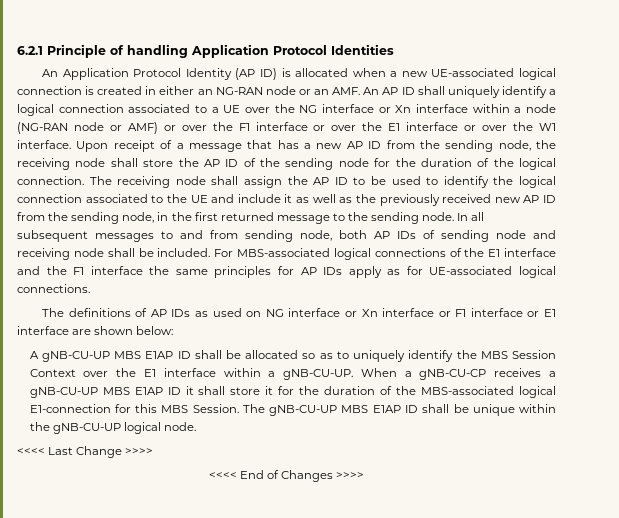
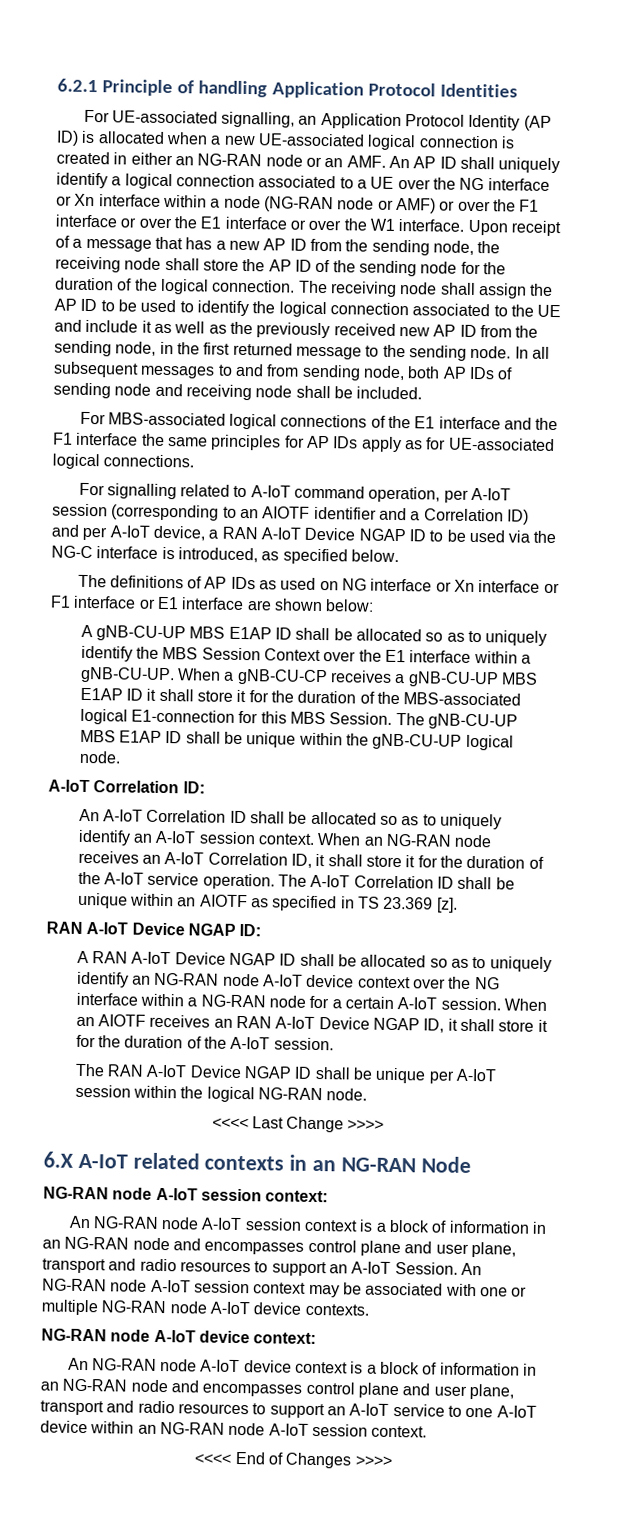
[42,69,59,77] An -> [83,109,318,128] For UE-associated signalling, an
(211, 252) none -> (423, 393) //
(90, 288) none -> [78,482,512,503] [52,503,529,525] [51,524,557,544] [51,545,399,565] // For signalling related to A-IoT command operation, per A-IoT session (corresponding to an AIOTF identifier and a Correlation ID) and per A-IoT device, a RAN A-IoT Device NGAP ID to be used via the NG-C interface is introduced, as specified below.
[17,446,154,458] <<<< Last Change >>>> -> [48,779,205,794] [78,808,502,830] [77,829,493,848] [77,850,544,869] [77,871,515,890] [77,892,458,913] [46,921,262,937] [76,950,552,973] [76,971,500,990] [75,992,547,1011] [75,1014,548,1033] [75,1034,334,1051] [74,1063,497,1084] [74,1084,368,1103] [211,1116,385,1133] [43,1151,471,1173] [43,1186,329,1203] [68,1215,548,1234] [42,1236,516,1258] [42,1258,482,1277] [42,1278,528,1298] [41,1299,369,1316] [41,1328,317,1345] [67,1357,538,1376] [40,1378,514,1400] [40,1400,537,1419] [40,1420,428,1438] A-IoT Correlation ID: // An A-IoT Correlation ID shall be allocated so as to uniquely identify an A-IoT session context. When an NG-RAN node receives an A-IoT Correlation ID, it shall store it for the duration of the A-IoT service operation. The A-IoT Correlation ID shall be unique within an AIOTF as specified in TS 23.369 [z]. // RAN A-IoT Device NGAP ID: // A RAN A-IoT Device NGAP ID shall be allocated so as to uniquely identify an NG-RAN node A-IoT device context over the NG interface within a NG-RAN node for a certain A-IoT session. When an AIOTF receives an RAN A-IoT Device NGAP ID, it shall store it for the duration of the A-IoT session. // The RAN A-IoT Device NGAP ID shall be unique per A-IoT session within the logical NG-RAN node. // <<<< Last Change >>>> // 6.X A-IoT related contexts in an NG-RAN Node // NG-RAN node A-IoT session context: // An NG-RAN node A-IoT session context is a block of information in an NG-RAN node and encompasses control plane and user plane, transport and radio resources to support an A-IoT Session. An NG-RAN node A-IoT session context may be associated with one or multiple NG-RAN node A-IoT device contexts. // NG-RAN node A-IoT device context: // An NG-RAN node A-IoT device context is a block of information in an NG-RAN node and encompasses control plane and user plane, transport and radio resources to support an A-IoT service to one A-IoT device within an NG-RAN node A-IoT session context.

